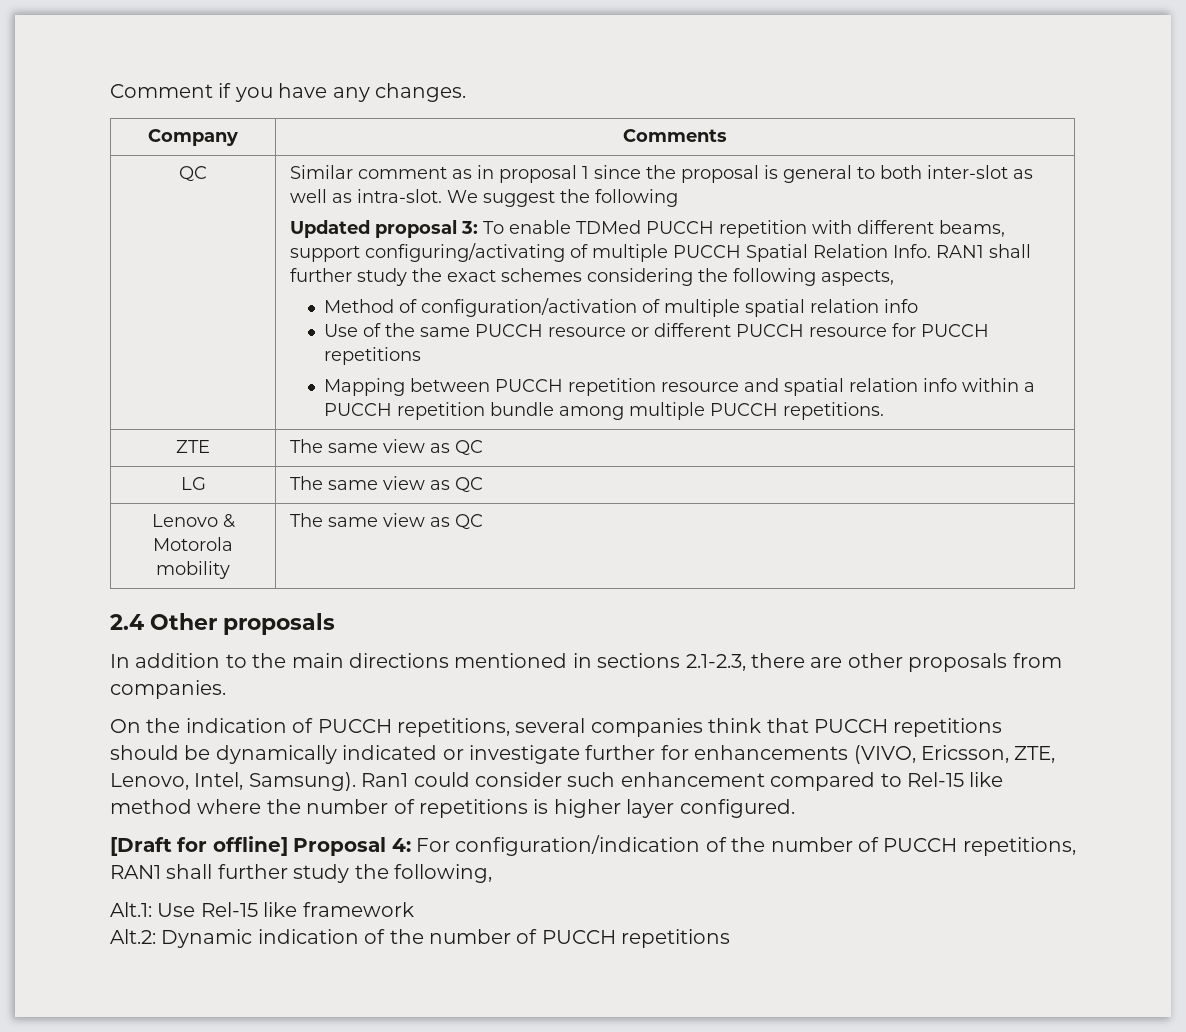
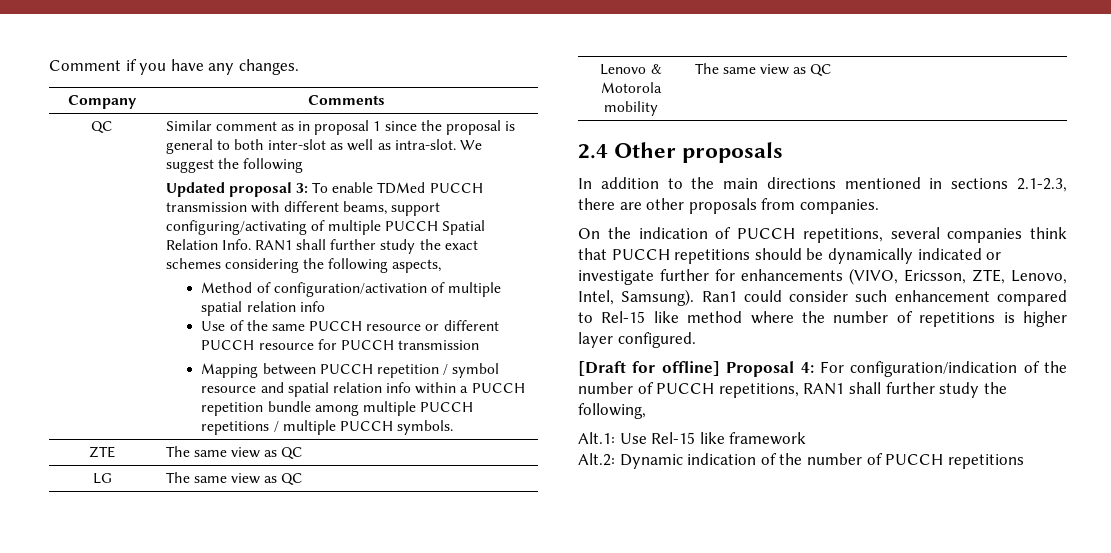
[718,220,807,238] repetition -> [165,202,247,212] transmission
[324,347,422,365] repetitions -> [398,340,480,350] transmission
(657, 387) none -> [443,363,500,378] / symbol
[783,402,885,420] repetitions. -> [201,420,454,435] repetitions / multiple PUCCH symbols.

